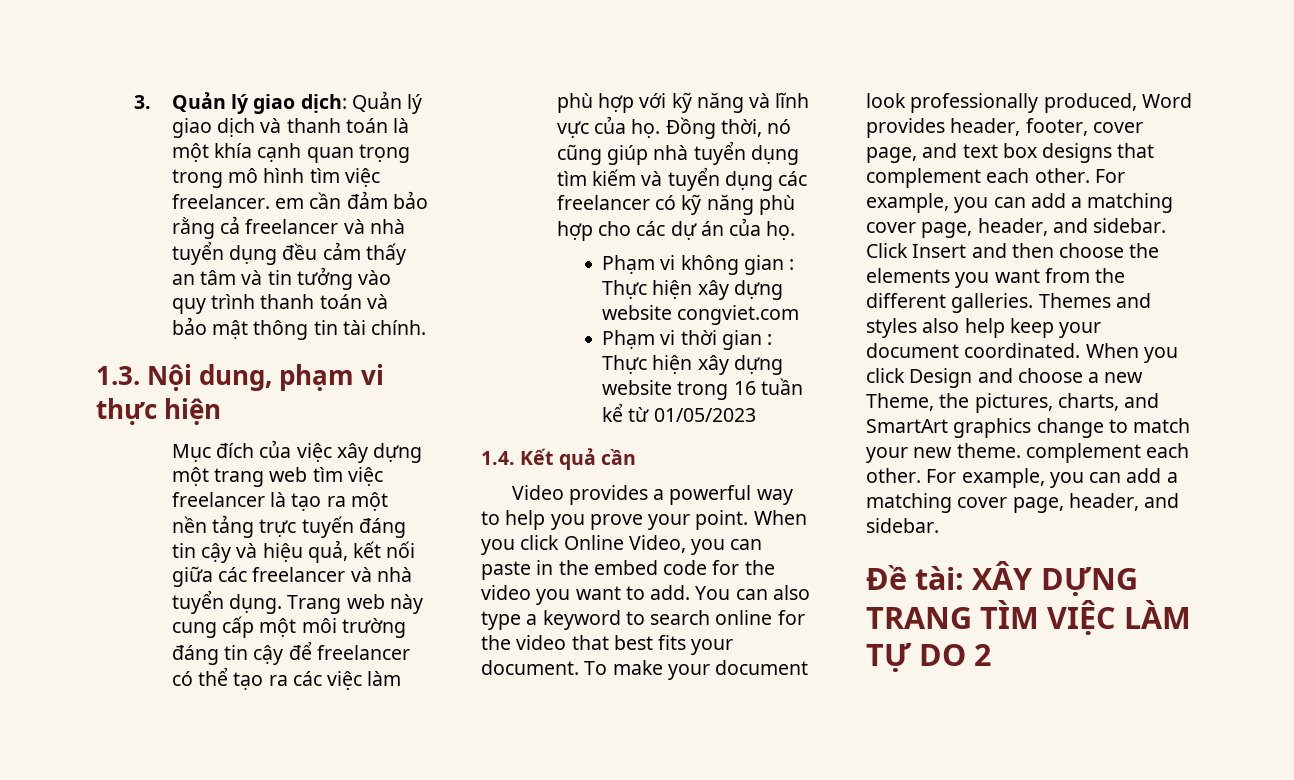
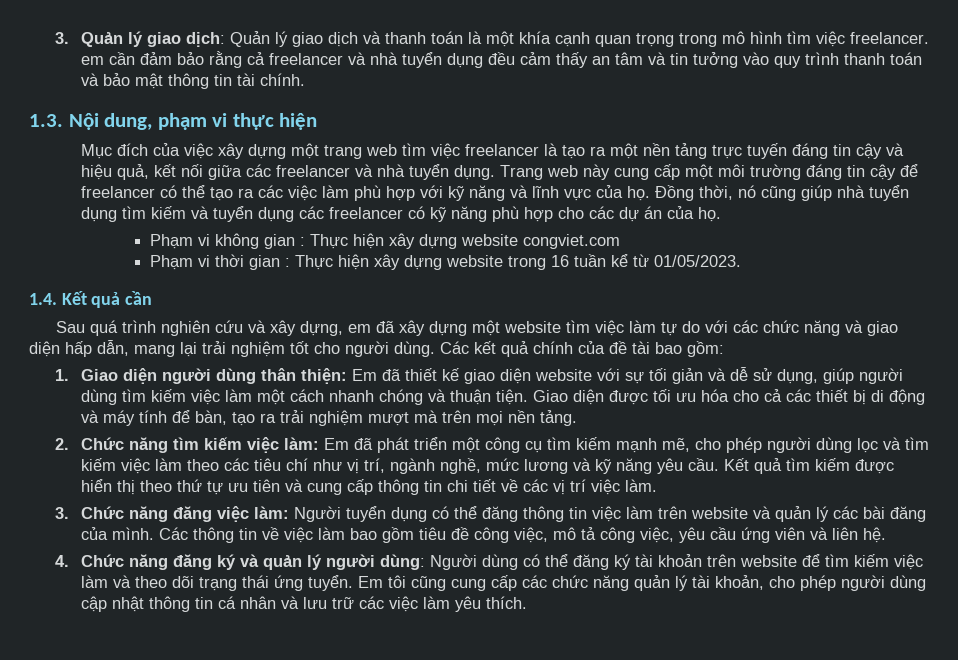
[653,408,756,422] 01/05/2023 -> [654,255,742,267] 01/05/2023.
[511,485,793,505] [481,510,807,530] [481,535,763,555] [481,560,775,580] [481,585,810,605] [481,610,805,630] [481,635,734,655] [481,660,809,680] [866,93,1192,113] [866,118,1143,138] [866,143,1155,163] [866,168,1125,188] [866,193,1174,213] [866,218,1167,238] [866,243,1160,258] [866,268,1126,288] [866,293,1151,313] [866,318,1102,338] [866,343,1178,363] [866,368,1144,388] [866,393,1160,413] [866,418,1191,438] [866,443,1190,463] [866,468,1178,488] [866,493,1180,513] [866,518,939,533] [866,561,1138,596] [866,600,1191,635] [866,643,992,672] Video provides a powerful way to help you prove your point. When you click Online Video, you can paste in the embed code for the video you want to add. You can also type a keyword to search online for the video that best fits your document. To make your document look professionally produced, Word provides header, footer, cover page, and text box designs that complement each other. For example, you can add a matching cover page, header, and sidebar. Click Insert and then choose the elements you want from the different galleries. Themes and styles also help keep your document coordinated. When you click Design and choose a new Theme, the pictures, charts, and SmartArt graphics change to match your new theme. complement each other. For example, you can add a matching cover page, header, and sidebar. // Đề tài: XÂY DỰNG TRANG TÌM VIỆC LÀM TỰ DO 2 -> [55,320,898,336] [29,340,724,357] [54,367,903,384] [80,389,925,405] [80,410,577,426] [54,437,929,453] [80,458,894,474] [80,479,657,495] [54,506,926,522] [80,527,886,543] [54,554,923,570] [80,575,926,591] [80,596,527,612] Sau quá trình nghiên cứu và xây dựng, em đã xây dựng một website tìm việc làm tự do với các chức năng và giao diện hấp dẫn, mang lại trải nghiệm tốt cho người dùng. Các kết quả chính của đề tài bao gồm: // 1. Giao diện người dùng thân thiện: Em đã thiết kế giao diện website với sự tối giản và dễ sử dụng, giúp người dùng tìm kiếm việc làm một cách nhanh chóng và thuận tiện. Giao diện được tối ưu hóa cho cả các thiết bị di động và máy tính để bàn, tạo ra trải nghiệm mượt mà trên mọi nền tảng. // 2. Chức năng tìm kiếm việc làm: Em đã phát triển một công cụ tìm kiếm mạnh mẽ, cho phép người dùng lọc và tìm kiếm việc làm theo các tiêu chí như vị trí, ngành nghề, mức lương và kỹ năng yêu cầu. Kết quả tìm kiếm được hiển thị theo thứ tự ưu tiên và cung cấp thông tin chi tiết về các vị trí việc làm. // 3. Chức năng đăng việc làm: Người tuyển dụng có thể đăng thông tin việc làm trên website và quản lý các bài đăng của mình. Các thông tin về việc làm bao gồm tiêu đề công việc, mô tả công việc, yêu cầu ứng viên và liên hệ. // 4. Chức năng đăng ký và quản lý người dùng: Người dùng có thể đăng ký tài khoản trên website để tìm kiếm việc làm và theo dõi trạng thái ứng tuyển. Em tôi cũng cung cấp các chức năng quản lý tài khoản, cho phép người dùng cập nhật thông tin cá nhân và lưu trữ các việc làm yêu thích.

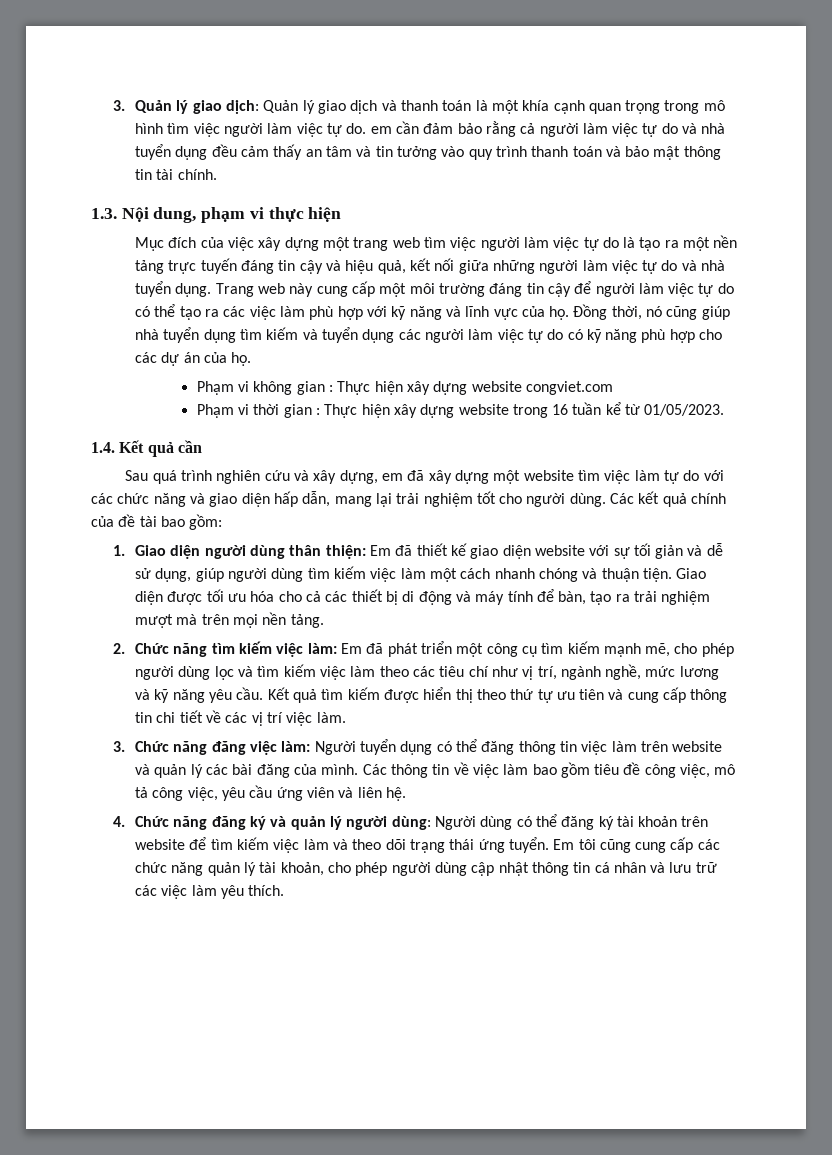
[849,32,929,44] freelancer. -> [223,123,367,137] người làm việc tự do.
[268,53,343,65] freelancer -> [539,123,678,137] người làm việc tự do
[464,144,539,156] freelancer -> [480,237,619,251] người làm việc tự do
[245,164,350,177] các freelancer -> [492,260,678,274] những người làm việc tự do
[80,186,155,198] freelancer -> [595,283,734,297] người làm việc tự do
[328,207,403,219] freelancer -> [424,329,564,343] người làm việc tự do

